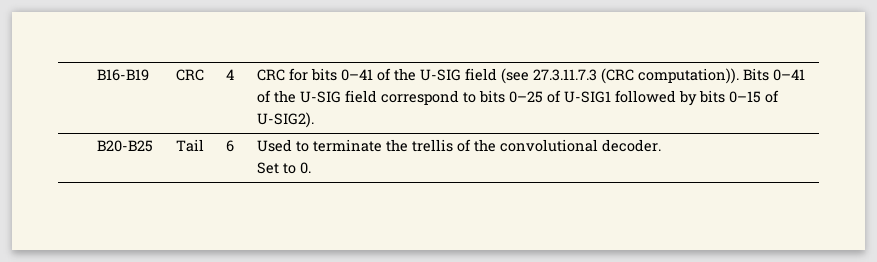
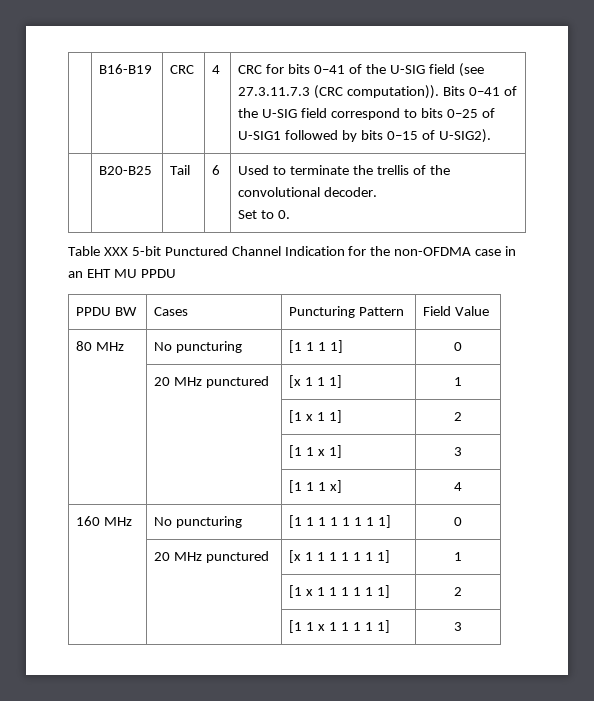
(311, 168) none -> [68,246,517,256] [68,269,176,278] [76,307,138,316] [154,307,189,316] [289,306,405,318] [423,306,490,316] [76,341,125,351] [154,341,243,353] [289,340,344,353] [454,342,462,351] [154,376,270,388] [289,375,343,388] [454,377,462,386] [289,410,343,423] [454,412,462,421] [289,445,343,458] [454,447,462,456] [289,480,343,493] [454,482,462,491] [76,516,133,526] [154,516,243,528] [289,515,391,528] [454,517,462,526] [154,551,270,563] [289,550,390,563] [454,552,462,561] [289,585,390,598] [454,587,462,596] [289,620,390,633] [454,622,462,631] // Table XXX 5-bit Punctured Channel Indication for the non-OFDMA case in an EHT MU PPDU // PPDU BW | Cases | Puncturing Pattern | Field Value // 80 MHz | No puncturing | [1 1 1 1] | 0 // | 20 MHz punctured | [x 1 1 1] | 1 // | | [1 x 1 1] | 2 // | | [1 1 x 1] | 3 // | | [1 1 1 x] | 4 // 160 MHz | No puncturing | [1 1 1 1 1 1 1 1] | 0 // | 20 MHz punctured | [x 1 1 1 1 1 1 1] | 1 // | | [1 x 1 1 1 1 1 1] | 2 // | | [1 1 x 1 1 1 1 1] | 3

